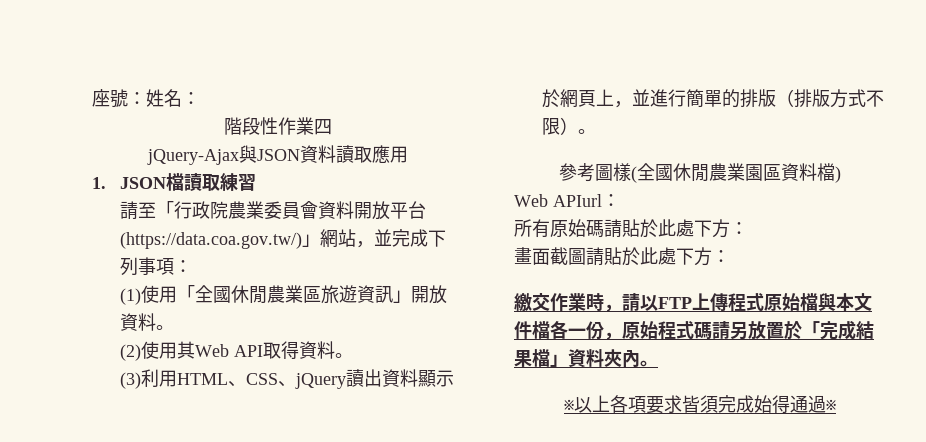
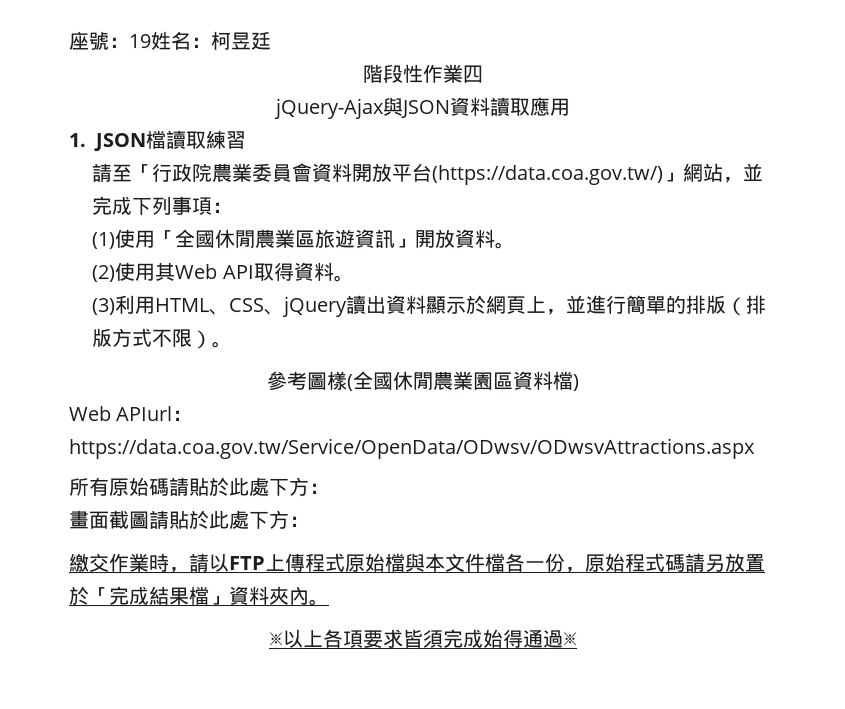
(146, 98) none -> [128,34,151,49] 19
(200, 98) none -> [210,31,271,51] 柯昱廷
(620, 200) none -> [69,437,756,460] https://data.coa.gov.tw/Service/OpenData/ODwsv/ODwsvAttractions.aspx

